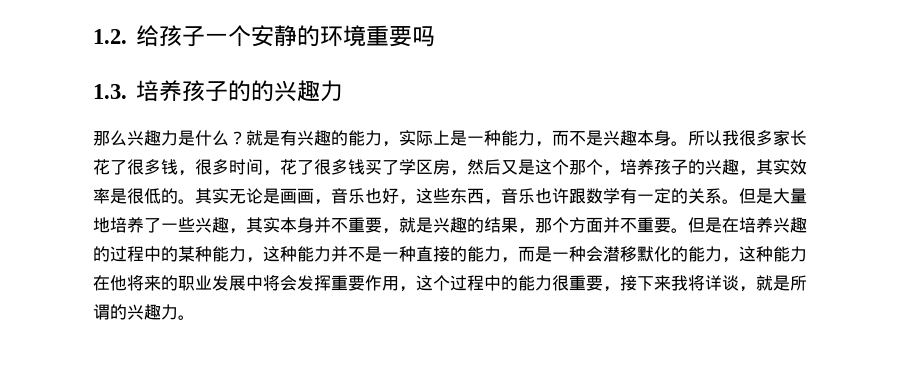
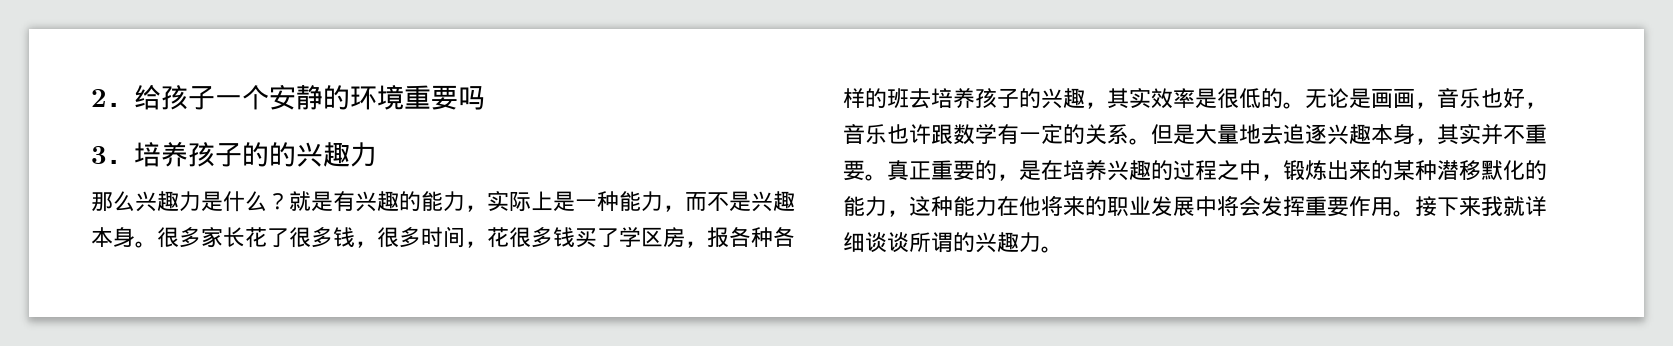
[93,29,127,44] 1.2. -> [91,89,134,107] 2．
[93,84,127,99] 1.3. -> [91,146,134,164] 3．
[688,130,739,146] 所以我 -> (157, 244) none
[297,160,314,175] 了 -> (509, 237) none
[467,159,620,176] 然后又是这个那个， -> [707,227,795,248] [843,88,931,109] 报各种各样的班去
[195,188,229,204] 其实 -> (1305, 105) none
[416,188,501,205] 这些东西， -> (1547, 105) none
[110,217,705,234] 培养了一些兴趣，其实本身并不重要，就是兴趣的结果，那个方面并不重要。但 -> [1261,124,1547,145] [843,160,1019,181] 去追逐兴趣本身，其实并不重要。真正重要的，
[144,246,603,263] 中的某种能力，这种能力并不是一种直接的能力，而是一种会 -> [1217,160,1437,181] 之中，锻炼出来的某种
[399,275,790,292] ，这个过程中的能力很重要，接下来我将详谈，就是 -> [1393,196,1547,217] [843,232,909,253] 。接下来我就详细谈谈

